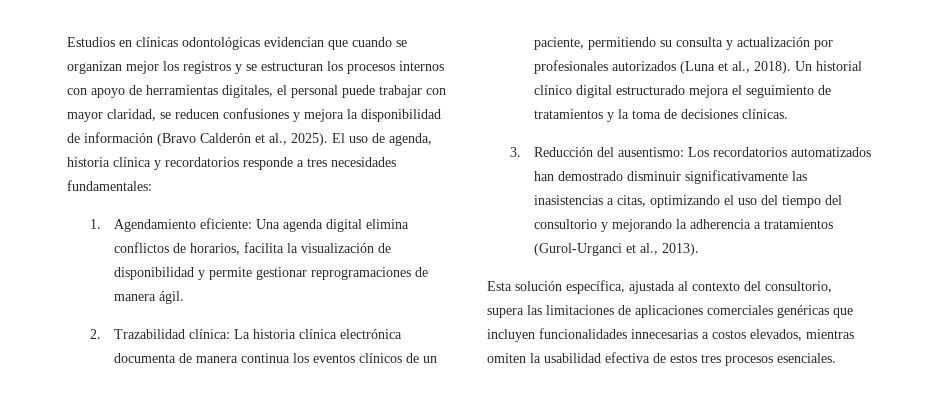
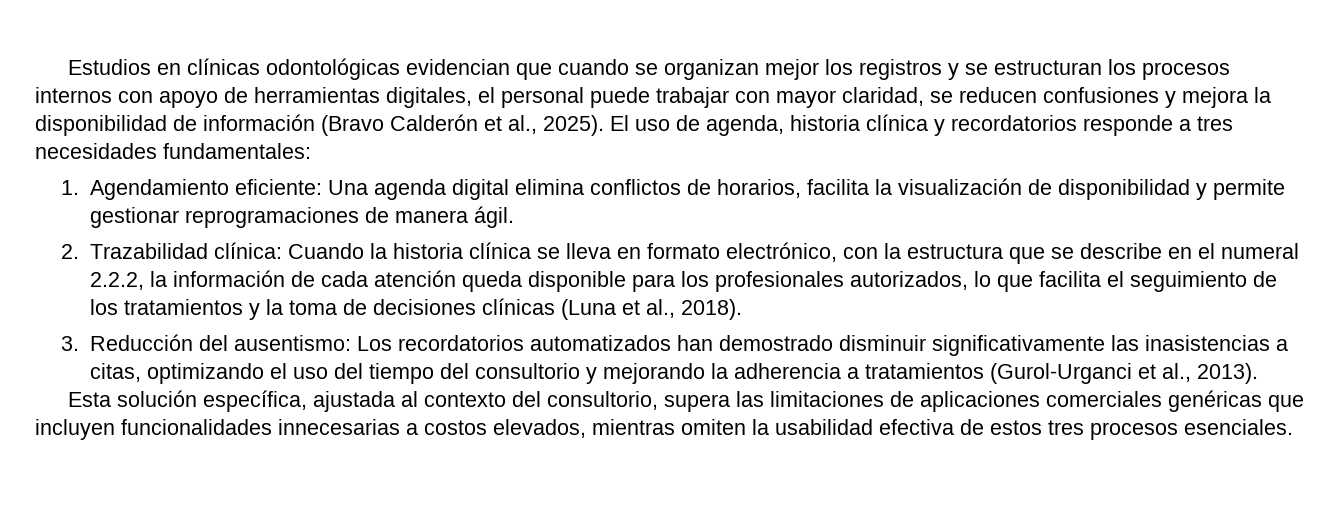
[233,329,402,339] [113,353,437,363] [533,37,833,50] [533,60,862,74] [533,85,729,98] La historia clínica electrónica documenta de manera continua los eventos clínicos de un paciente, permitiendo su consulta y actualización por profesionales autorizados (Luna et al., 2018). Un historial clínico digital estructurado mejora -> [288,242,1300,264] [90,270,1102,292] Cuando la historia clínica se lleva en formato electrónico, con la estructura que se describe en el numeral 2.2.2, la información de cada atención queda disponible para los profesionales autorizados, lo que facilita
(831, 90) none -> [90,299,119,315] los
[741,109,788,119] clínicas. -> [482,298,743,320] clínicas (Luna et al., 2018).

